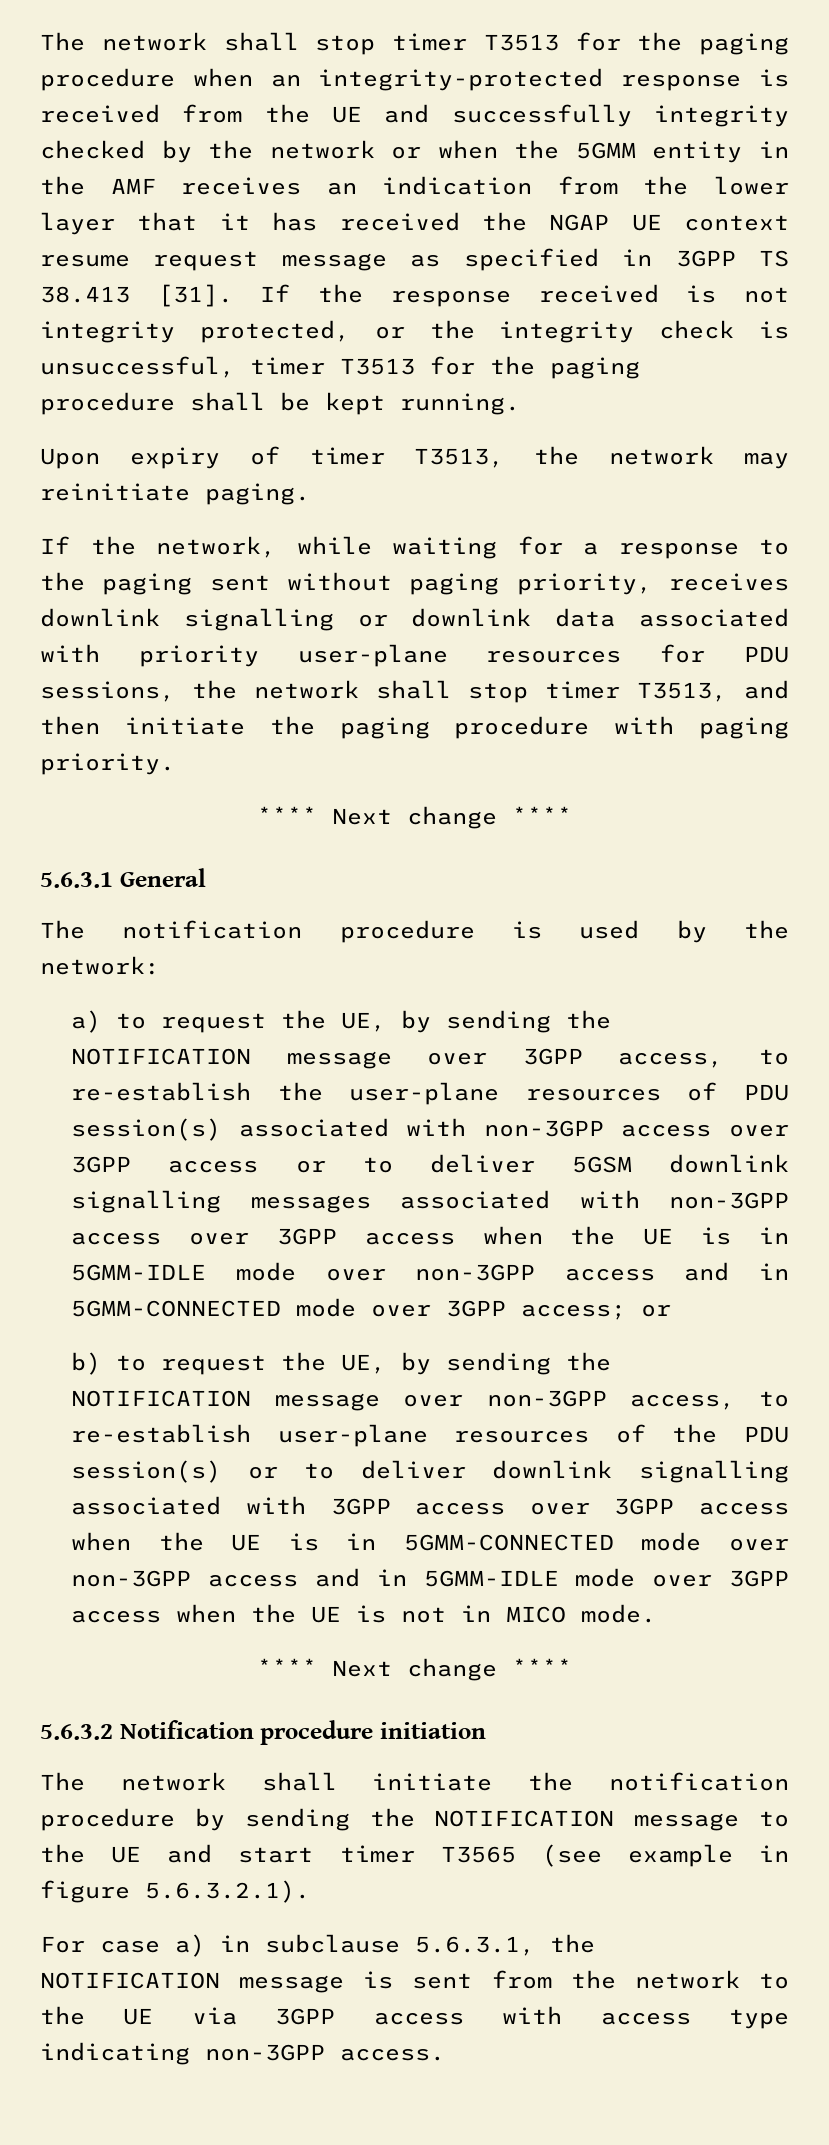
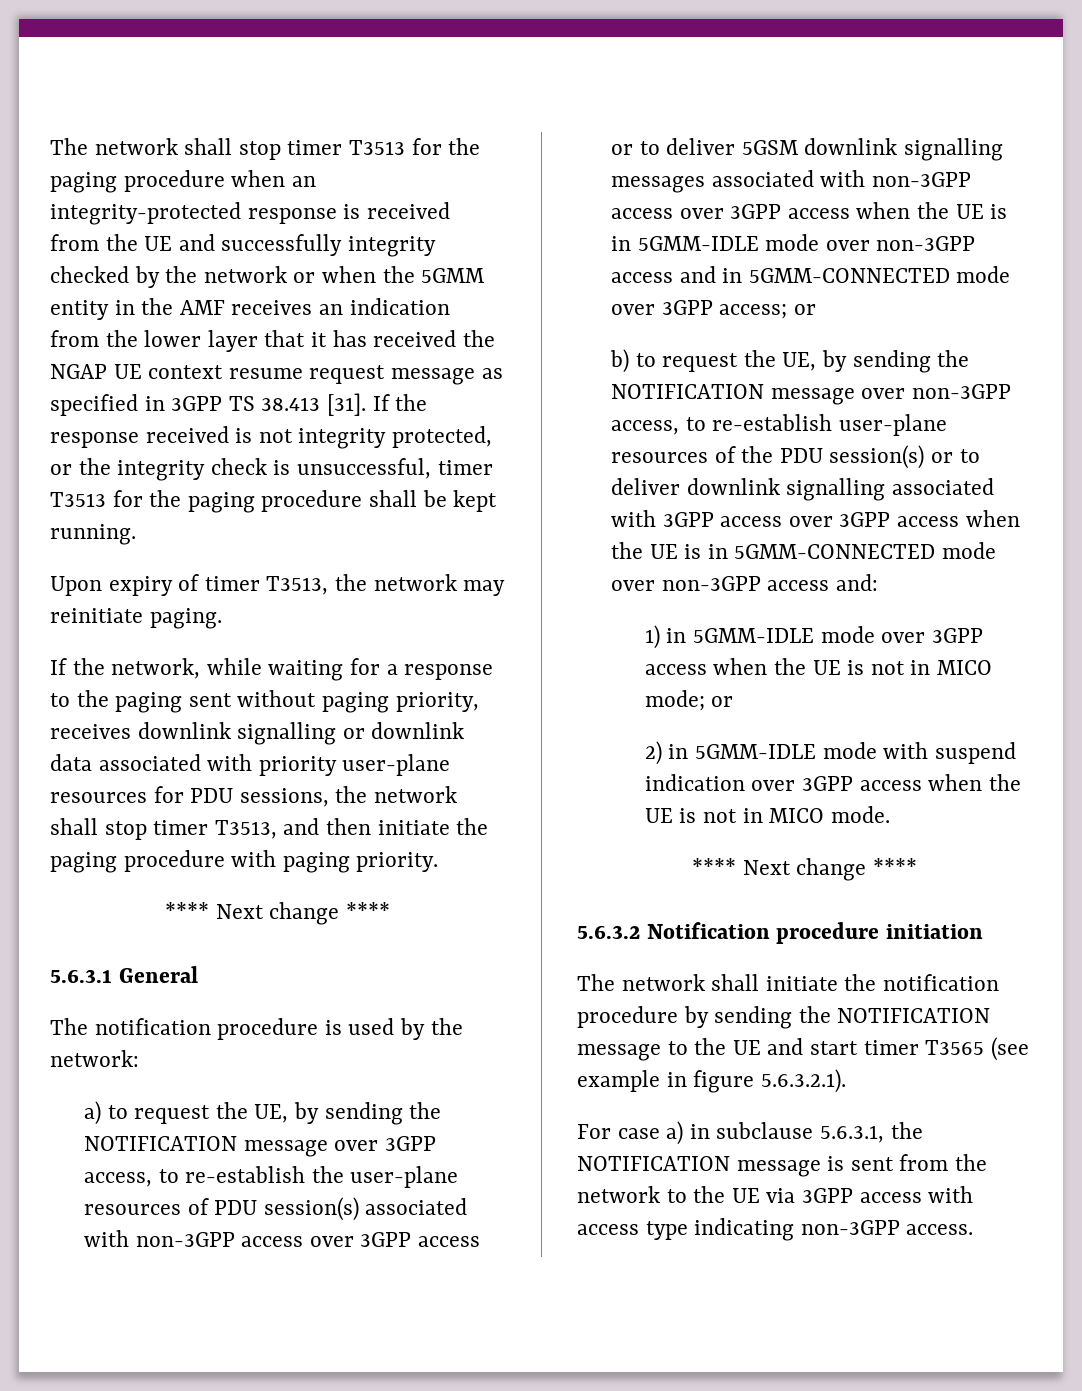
[314,1568,360,1587] and -> [835,574,878,591] [644,625,660,649] and: // 1)
(567, 1614) none -> [644,690,734,711] [644,741,1016,765] [644,774,1021,791] [644,808,825,823] mode; or // 2) in 5GMM-IDLE mode with suspend indication over 3GPP access when the UE is not in MICO

